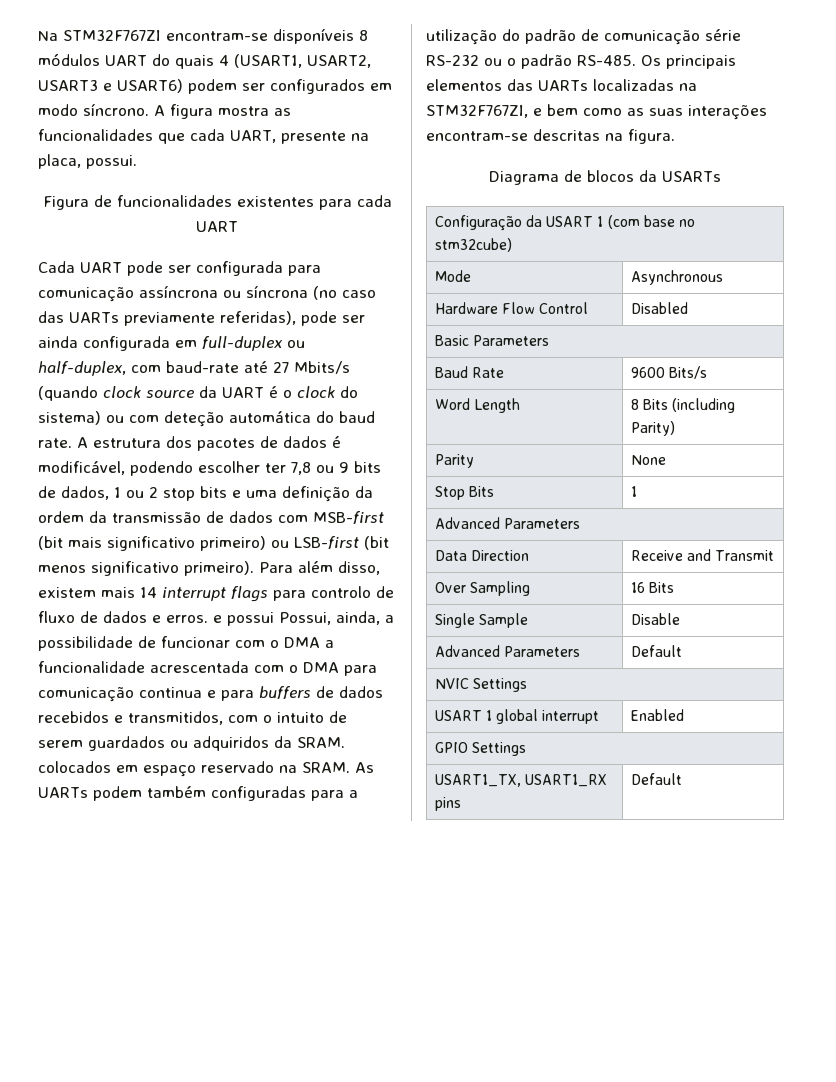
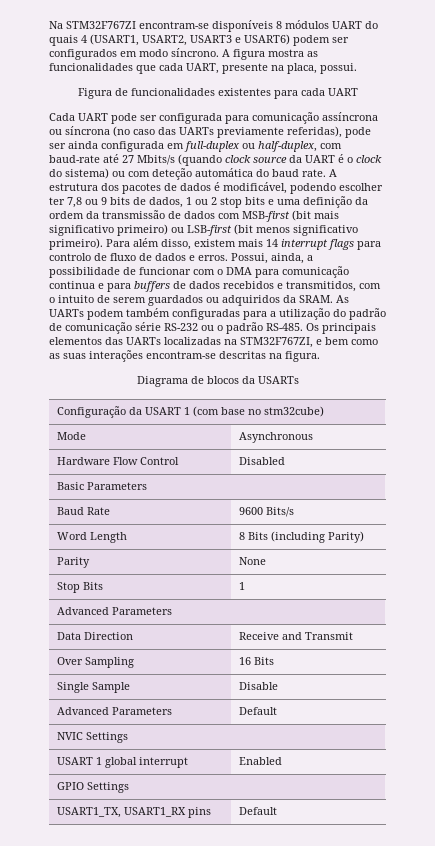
[213,612,274,626] e possui -> (228, 258) none
[325,640,334,648] [38,661,339,673] a funcionalidade acrescentada com o DMA -> (252, 271) none
[38,761,350,777] colocados em espaço reservado na SRAM. -> (333, 299) none

